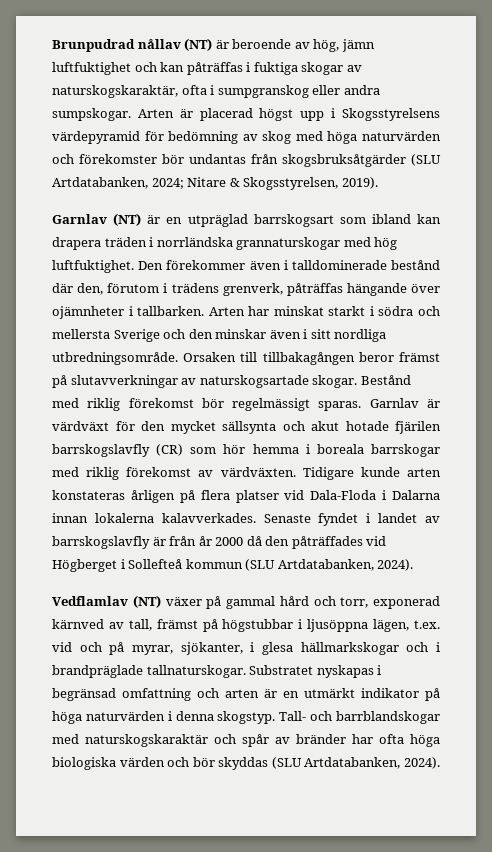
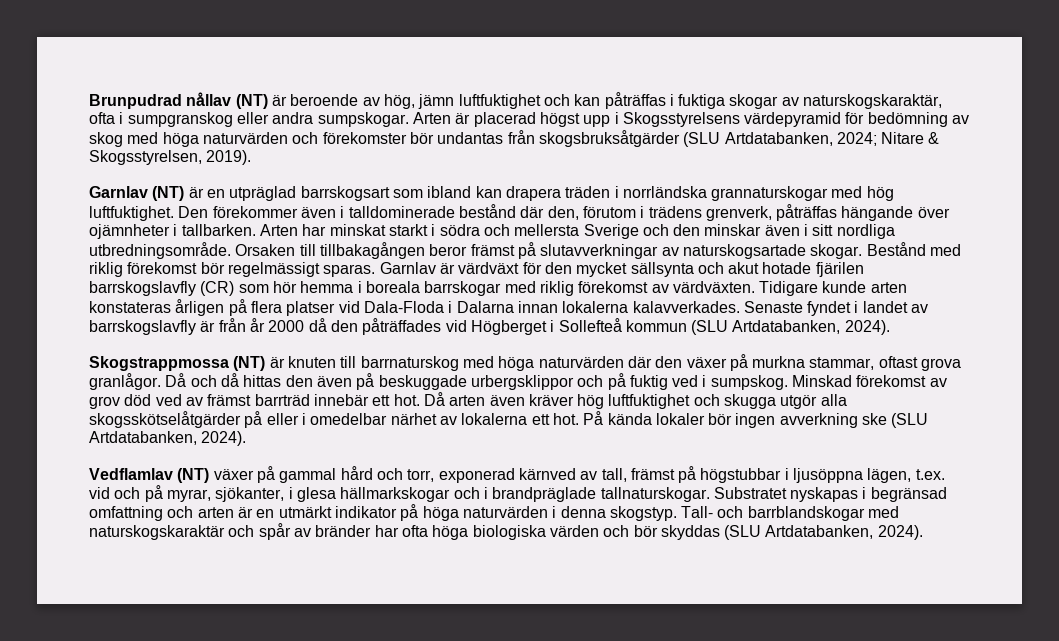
(414, 565) none -> [89,354,962,371] [89,373,947,390] [89,392,847,409] [89,411,929,428] [89,431,247,446] // Skogstrappmossa (NT) är knuten till barrnaturskog med höga naturvärden där den växer på murkna stammar, oftast grova granlågor. Då och då hittas den även på beskuggade urbergsklippor och på fuktig ved i sumpskog. Minskad förekomst av grov död ved av främst barrträd innebär ett hot. Då arten även kräver hög luftfuktighet och skugga utgör alla skogsskötselåtgärder på eller i omedelbar närhet av lokalerna ett hot. På kända lokaler bör ingen avverkning ske (SLU Artdatabanken, 2024).

